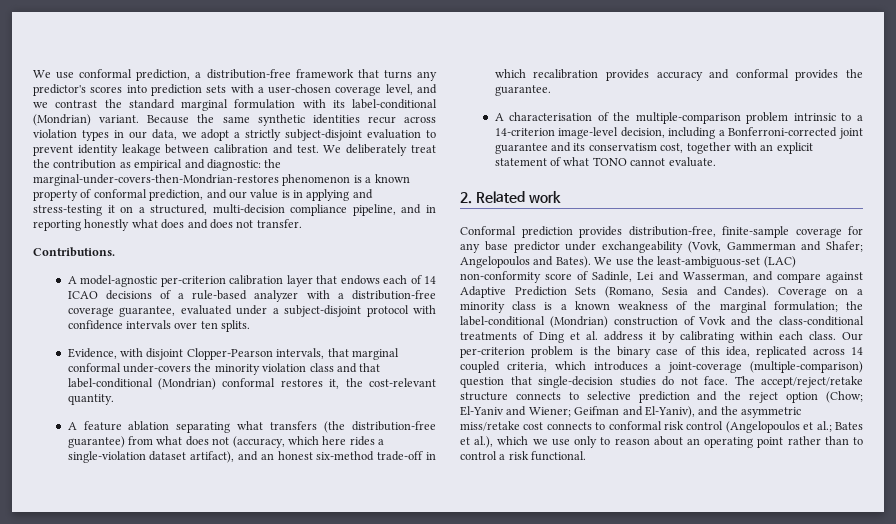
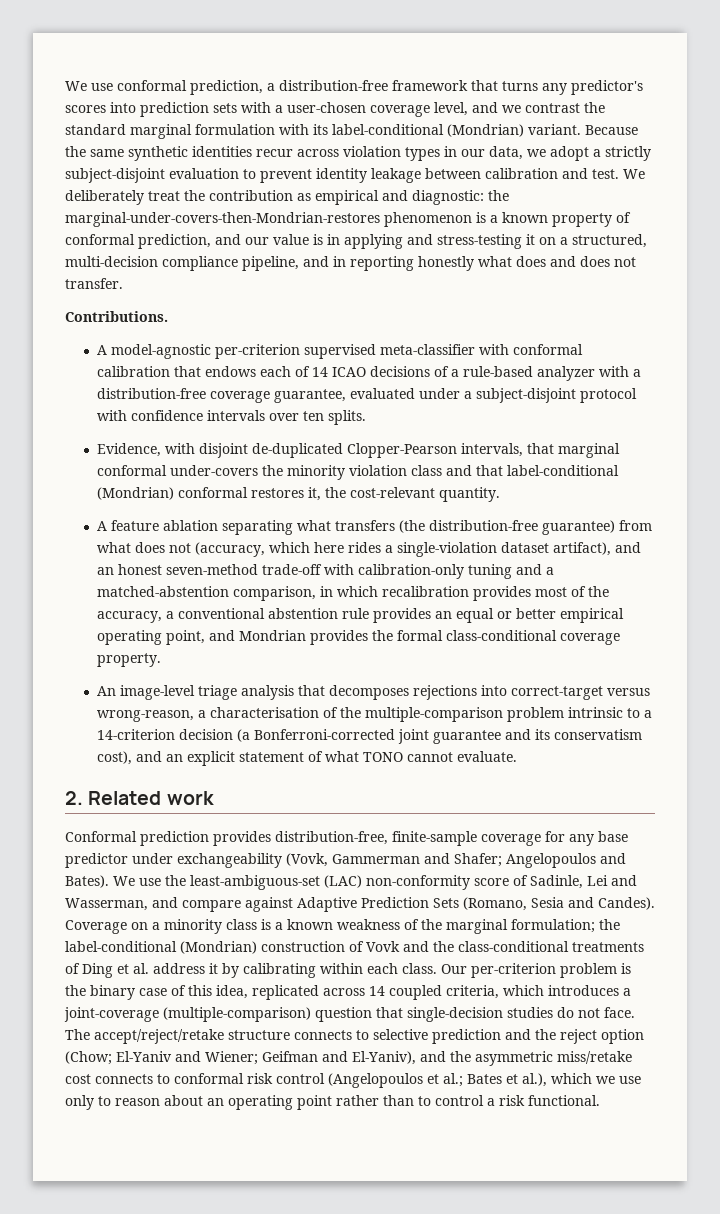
[229,275,313,287] calibration layer -> [303,344,583,359] [96,366,170,377] supervised meta-classifier with conformal calibration
(184, 354) none -> [251,443,343,458] de-duplicated
[316,451,436,461] [494,69,863,81] [494,85,551,96] [494,113,504,121] six-method trade-off in which recalibration provides accuracy and conformal provides the guarantee. // A -> [165,564,554,579] [96,586,609,601] [96,608,624,623] [96,630,620,645] [96,653,161,667] [96,685,650,700] [96,710,206,722] seven-method trade-off with calibration-only tuning and a matched-abstention comparison, in which recalibration provides most of the accuracy, a conventional abstention rule provides an equal or better empirical operating point, and Mondrian provides the formal class-conditional coverage property. // An image-level triage analysis that decomposes rejections into correct-target versus wrong-reason, a
[558,127,725,139] image-level decision, including a -> [178,729,250,742] decision (a
[660,142,757,154] cost, together with -> [96,751,162,765] cost), and

